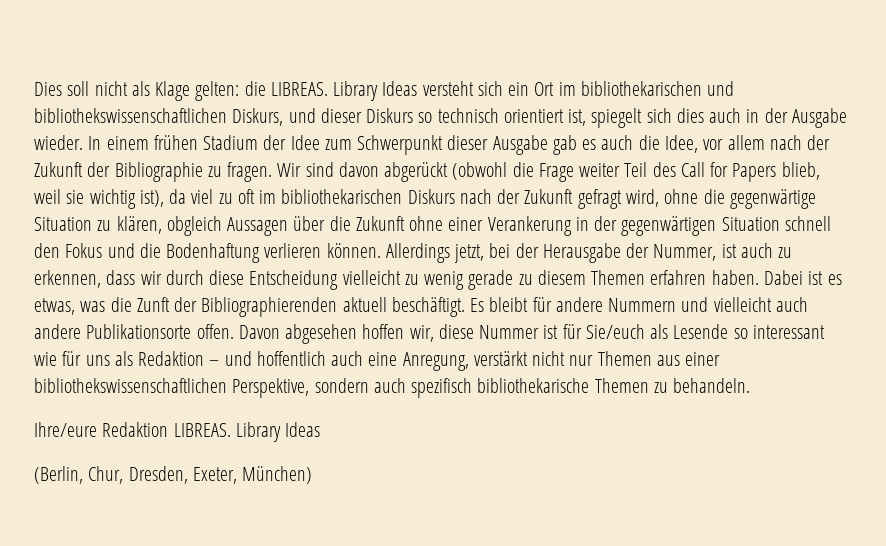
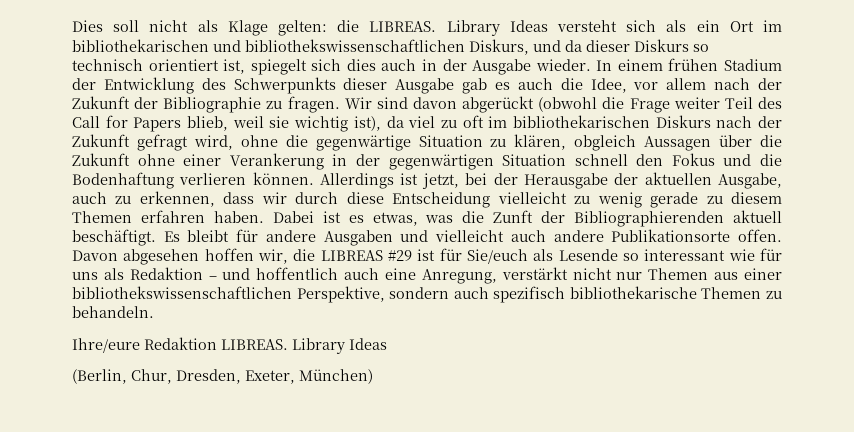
(503, 88) none -> [666,20,687,32] als
(316, 115) none -> [565,40,582,52] da
[290,135,444,155] Idee zum Schwerpunkt -> [103,77,336,94] Entwicklung des Schwerpunkts
(450, 253) none -> [400,173,419,185] ist
[653,244,737,261] Nummer, ist -> [644,172,783,189] aktuellen Ausgabe,
[608,298,677,312] Nummern -> [323,230,393,246] Ausgaben
[438,324,540,339] diese Nummer -> [293,249,413,261] die LIBREAS #29

